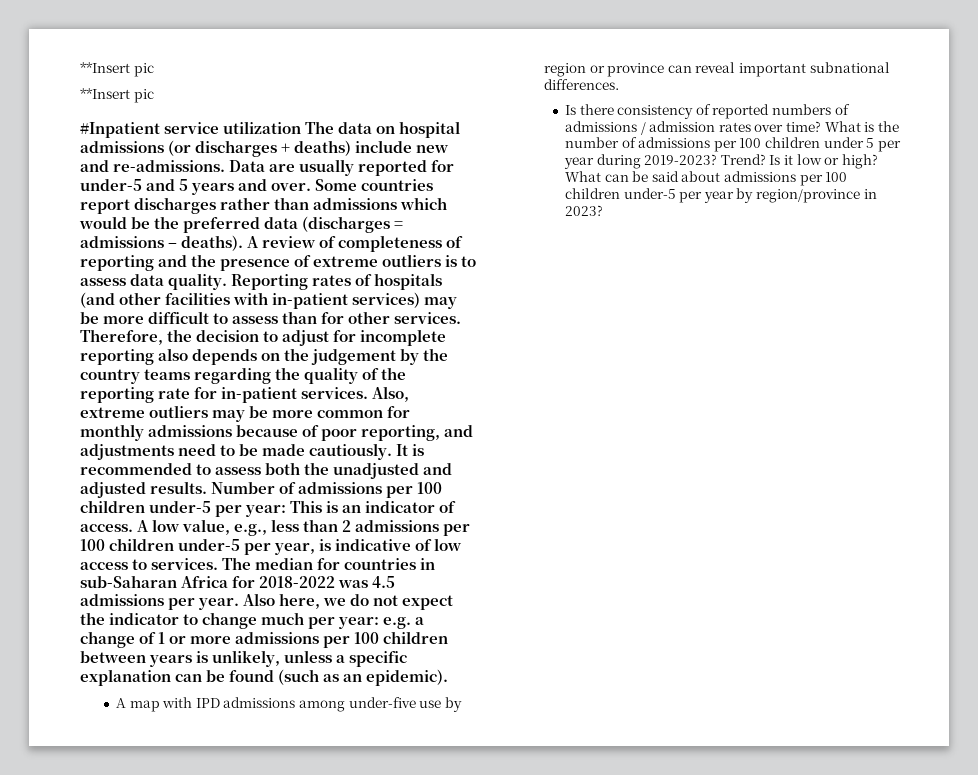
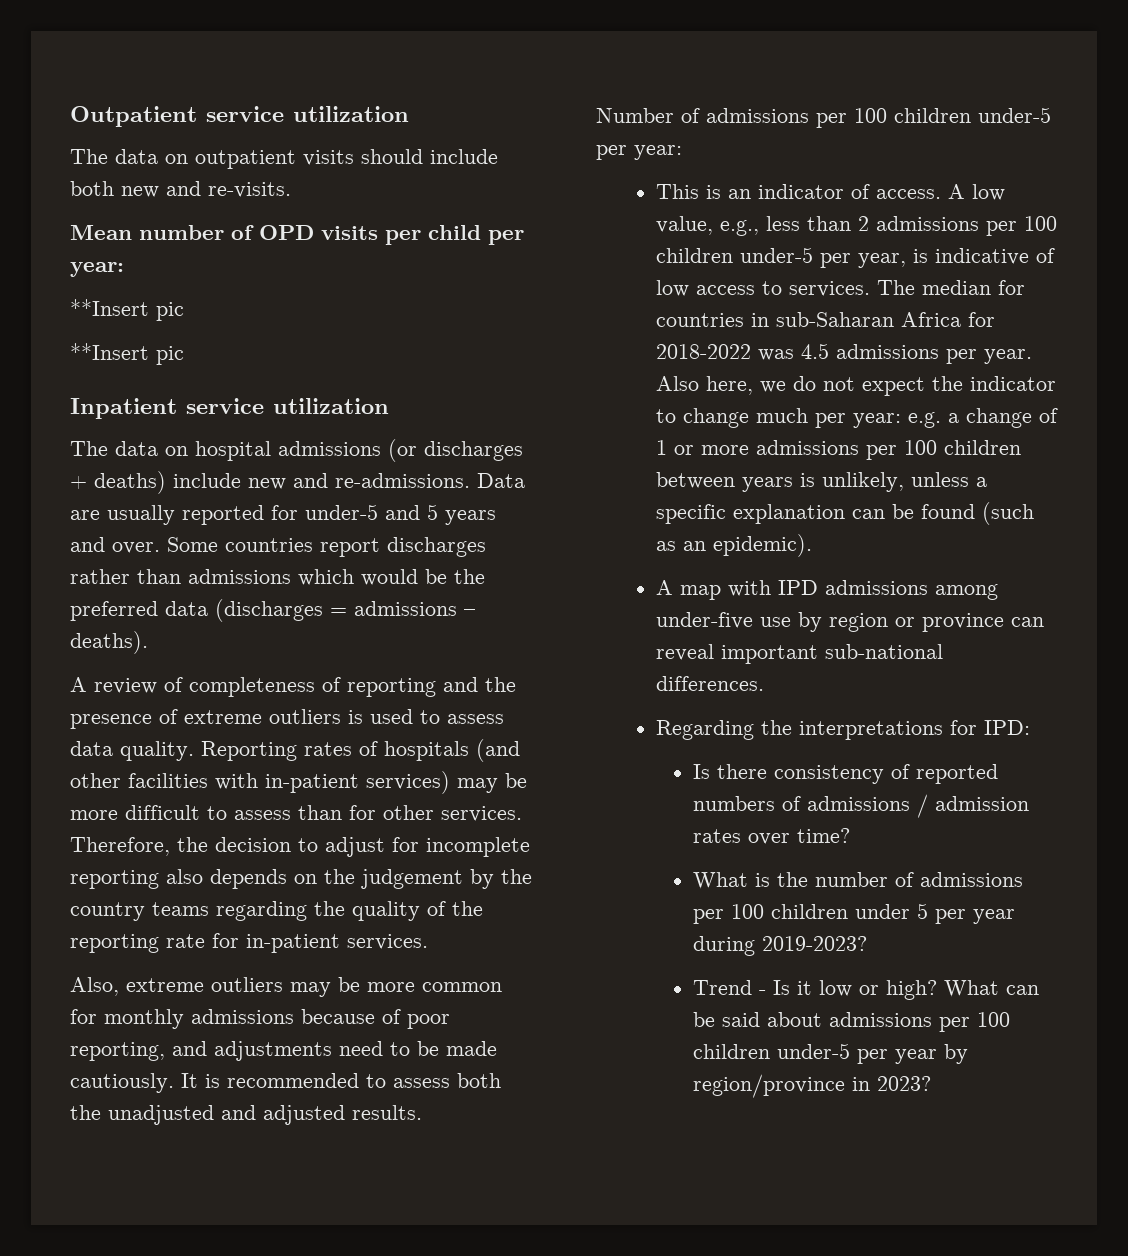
(80, 67) none -> [70,106,409,127] [70,149,498,169] [70,181,291,198] [70,225,524,245] [70,262,124,277] Outpatient service utilization // The data on outpatient visits should include both new and re-visits. // Mean number of OPD visits per child per year: //
[80,121,302,138] #Inpatient service utilization -> [70,398,389,419] Inpatient service utilization //
(244, 243) none -> (148, 642) //
(458, 261) none -> [370,709,413,724] used
(369, 393) none -> (428, 942) //
(208, 487) none -> (422, 1112) //
(287, 511) none -> (682, 152) //
[809,62,890,73] subnational -> [825,644,944,659] sub-national
(619, 84) none -> [656,720,1031,740] // Regarding the interpretations for IPD:
(822, 126) none -> (851, 835) //
[720,154,766,165] Trend? -> [693,980,767,995] // Trend -

